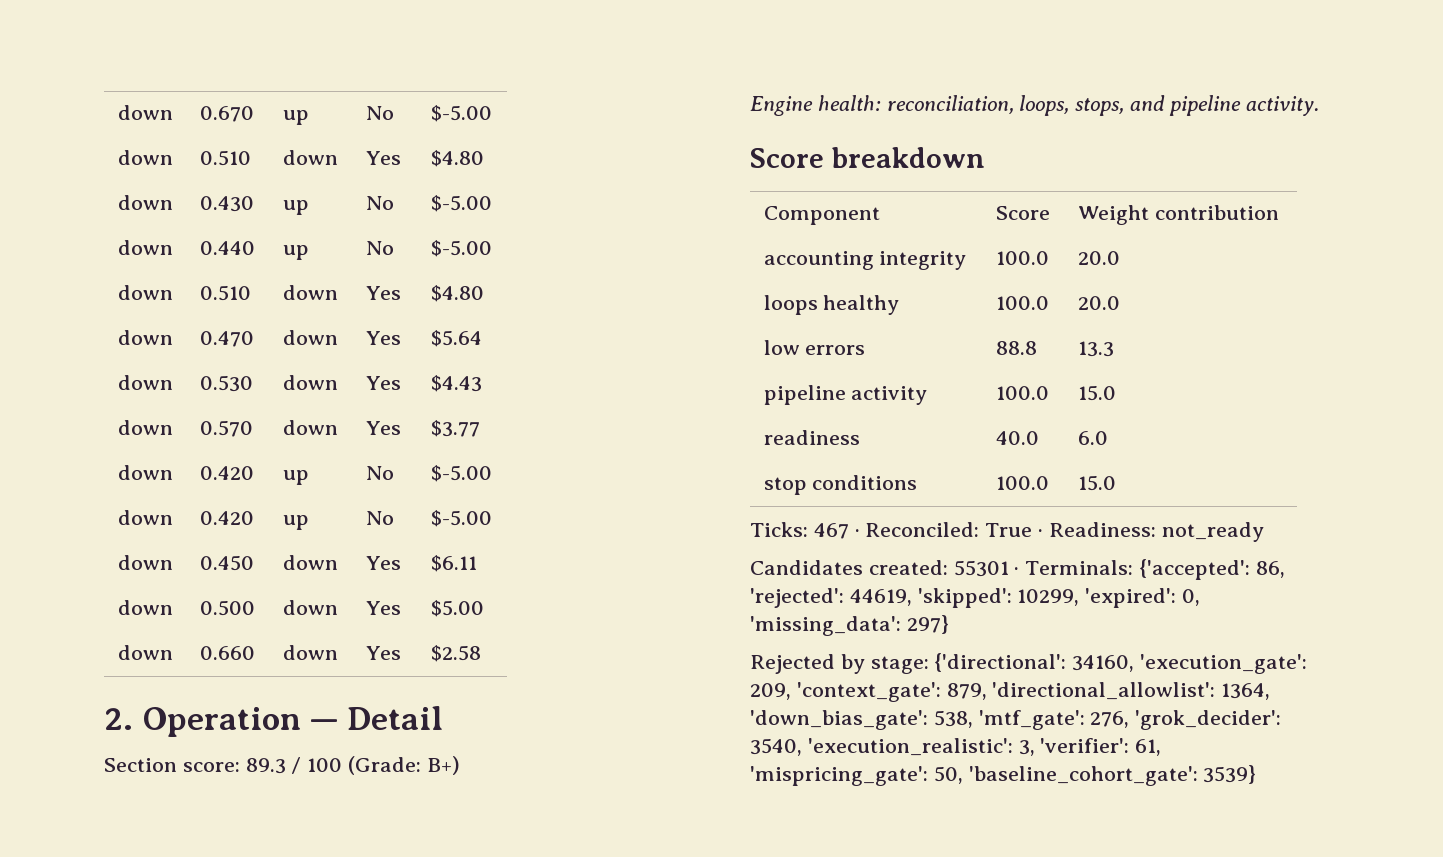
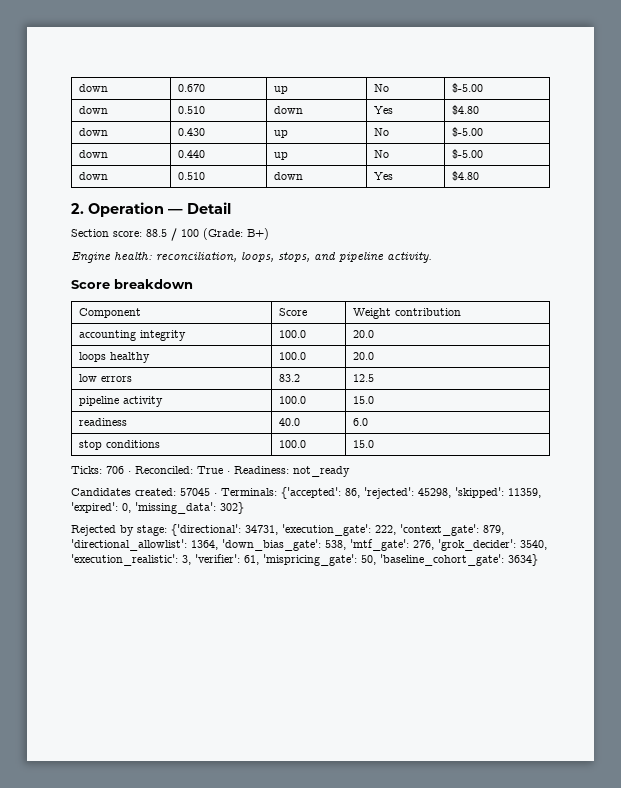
[117,330,173,345] [199,331,254,347] [282,330,338,345] [365,331,402,345] [429,330,482,347] [117,375,173,390] [199,375,253,392] [282,375,338,390] [365,376,402,390] [429,375,482,392] [117,420,173,435] [199,420,253,437] [282,420,338,435] [365,421,402,435] [429,420,480,437] [117,465,173,480] [199,466,254,480] [282,470,309,485] [365,466,394,480] [429,465,492,482] [117,510,173,525] [199,511,254,525] [282,515,309,530] [365,511,394,525] [429,510,492,527] [117,555,173,570] [199,555,254,571] [282,555,338,570] [365,556,402,570] [429,555,477,572] [117,600,173,615] [199,600,255,616] [282,600,338,615] [365,601,402,615] [429,600,484,617] [117,645,173,660] [199,646,255,660] [282,645,338,660] [365,646,402,660] [429,645,481,662] // down | 0.470 | down | Yes | $5.64 // down | 0.530 | down | Yes | $4.43 // down | 0.570 | down | Yes | $3.77 // down | 0.420 | up | No | $-5.00 // down | 0.420 | up | No | $-5.00 // down | 0.450 | down | Yes | $6.11 // down | 0.500 | down | Yes | $5.00 // down | 0.660 | down | Yes | $2.58 -> (480, 176) none
[245,758,286,774] 89.3 -> [146,229,167,237] 88.5
[995,341,1037,355] [1077,341,1114,357] 88.8 | 13.3 -> [279,374,301,382] [353,374,375,382] 83.2 | 12.5
[813,523,849,539] 467 -> [106,466,124,474] 706
[953,560,1009,577] 55301 -> [180,488,210,496] 57045
[849,588,1080,608] 44619, 'skipped': 10299, -> [418,487,541,498] 45298, 'skipped': 11359,
[906,615,949,634] 297} -> [220,502,244,514] 302}
[1072,654,1308,674] [750,683,791,700] 34160, 'execution_gate': 209, -> [245,524,396,536] 34731, 'execution_gate': 222,
[1203,765,1257,784] 3539} -> [508,554,538,566] 3634}

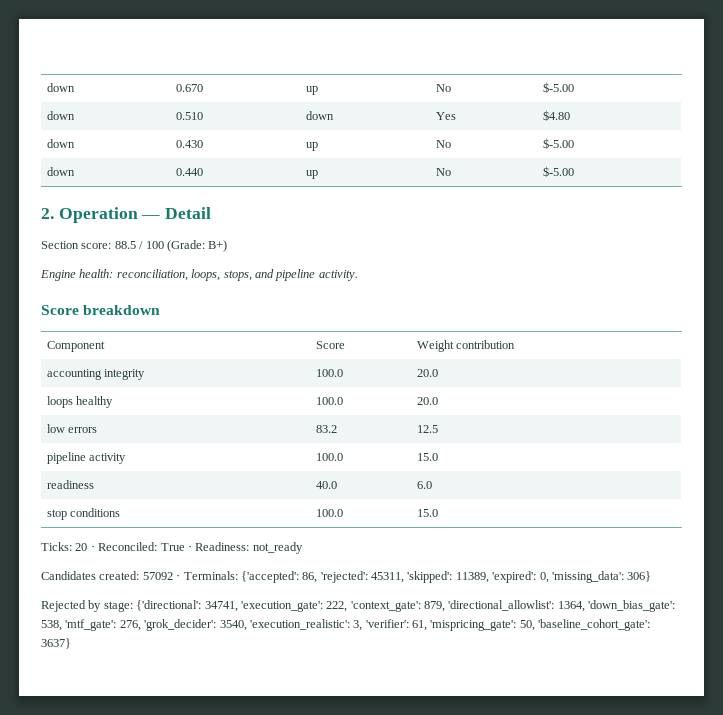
[79,172,109,180] [178,172,206,180] [274,172,304,180] [374,172,394,180] [452,171,480,181] // down | 0.510 | down | Yes | $4.80 -> (574, 171) none
[106,466,124,474] 706 -> [75,543,88,551] 20
[180,488,210,496] 57045 -> [142,572,173,580] 57092
[418,487,541,498] 45298, 'skipped': 11359, -> [371,571,489,583] 45311, 'skipped': 11389,
[220,502,244,514] 302} -> [627,571,652,582] 306}
[245,525,278,535] 34731, -> [204,601,238,612] 34741,
[508,554,538,566] 3634} -> [41,638,71,649] 3637}

